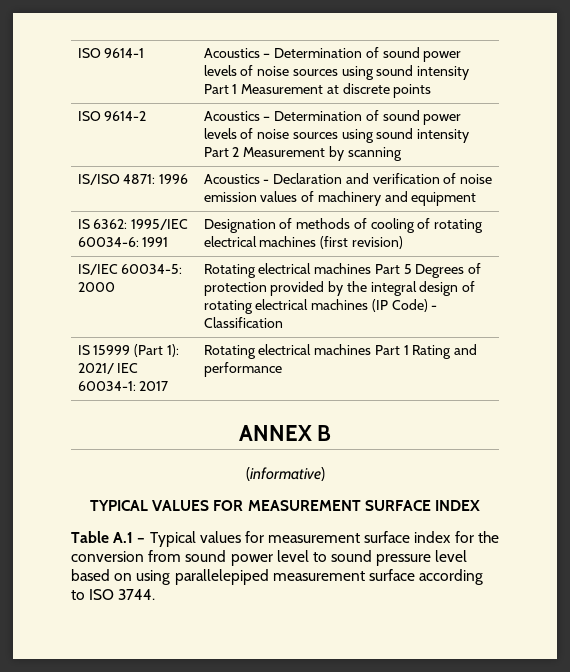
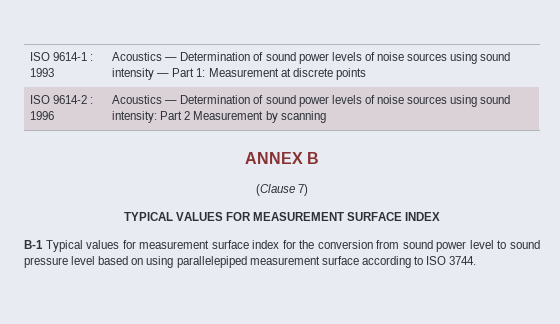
[203,48,271,58] | Acoustics – -> [90,54,94,61] [30,68,55,77] [112,52,178,61] : 1993 | Acoustics —
[203,84,238,94] Part 1 -> [157,68,206,77] — Part 1:
[203,111,271,121] | Acoustics – -> [90,97,94,104] [30,111,55,120] [112,95,178,104] : 1996 | Acoustics —
[417,129,470,143] intensity -> [112,111,158,123] intensity:
[77,174,189,185] [203,173,493,184] [203,191,477,206] [77,219,189,230] [77,237,169,247] [203,218,484,233] [203,236,403,249] [77,264,183,275] [77,282,115,292] [203,263,482,278] [203,281,476,296] [203,299,438,314] [203,317,283,328] [77,344,179,357] [77,363,139,374] [77,381,169,391] [203,344,478,359] [203,362,282,377] // IS/ISO 4871: 1996 | Acoustics - Declaration and verification of noise emission values of machinery and equipment // IS 6362: 1995/IEC 60034-6: 1991 | Designation of methods of cooling of rotating electrical machines (first revision) // IS/IEC 60034-5: 2000 | Rotating electrical machines Part 5 Degrees of protection provided by the integral design of rotating electrical machines (IP Code) - Classification // IS 15999 (Part 1): 2021/ IEC 60034-1: 2017 | Rotating electrical machines Part 1 Rating and performance -> (326, 117) none
[245,467,325,481] (informative) -> [255,184,309,196] (Clause 7)
[71,531,146,543] Table A.1 – -> [24,240,43,249] B-1

